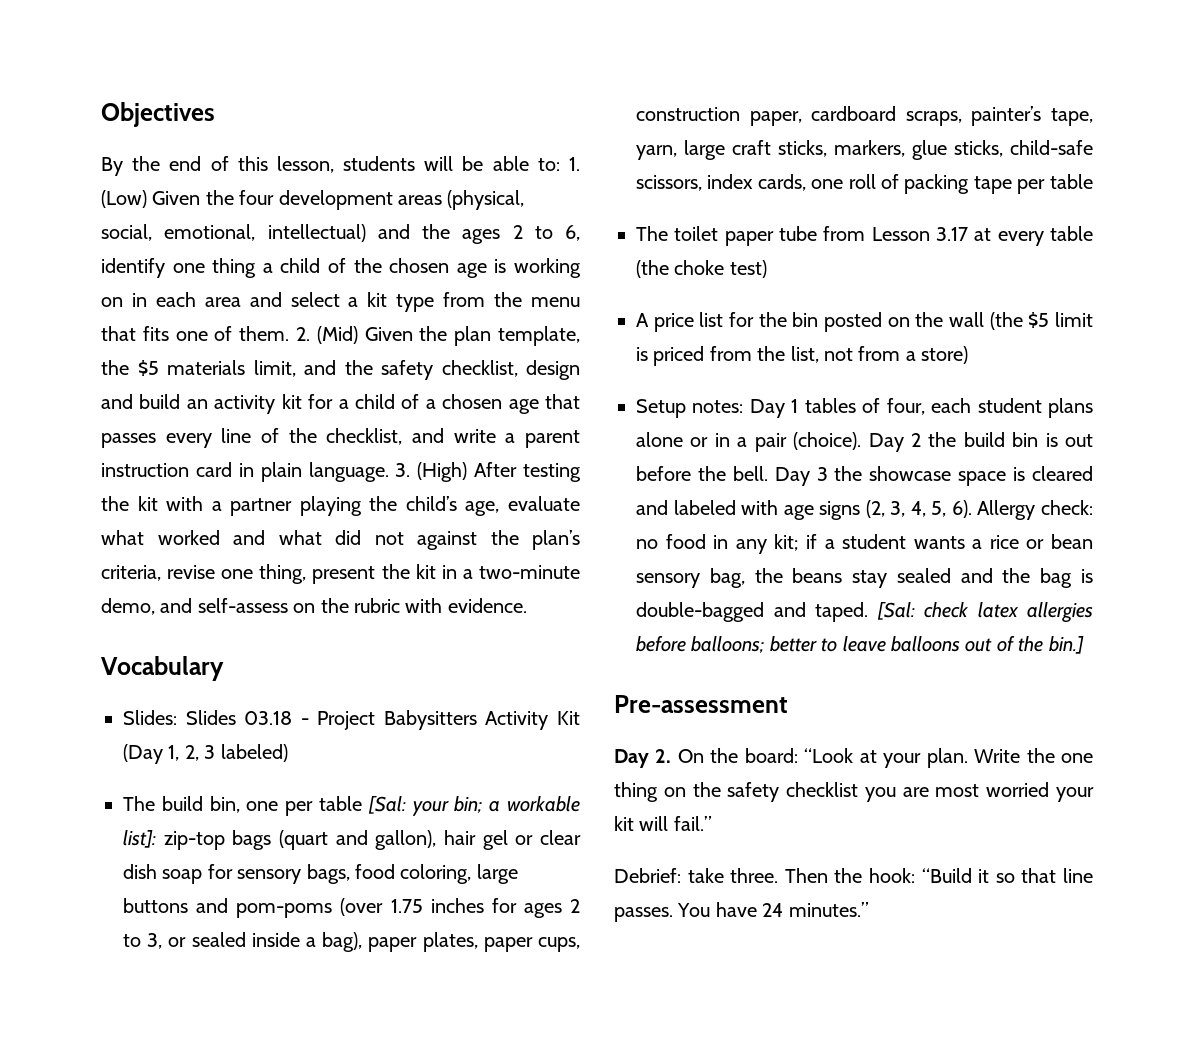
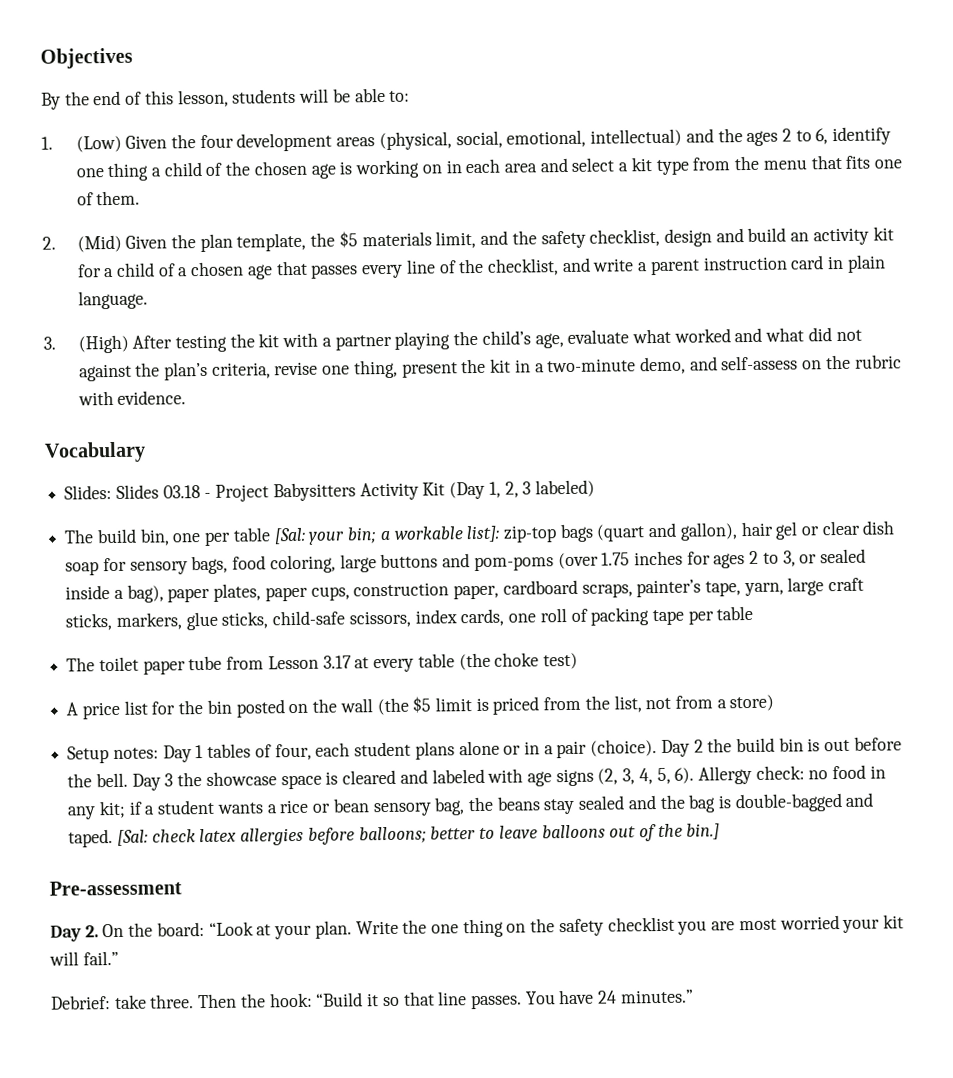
(560, 164) none -> (411, 96) //
(290, 333) none -> (141, 198) //
(389, 472) none -> (148, 300) //

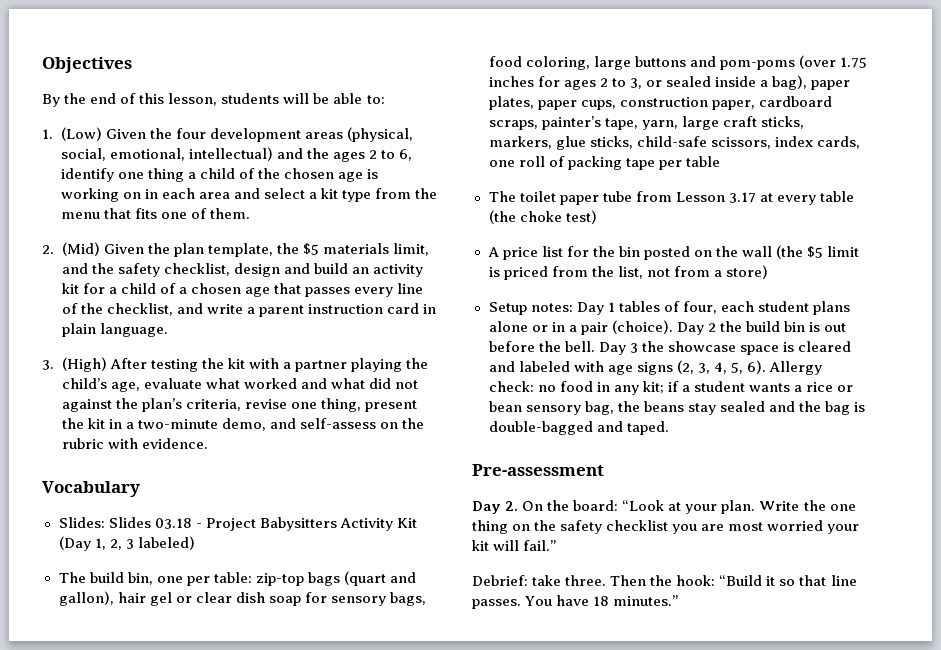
[232,525,501,545] table [Sal: your bin; a workable list]: -> [213,572,252,583] table:
[116,823,721,846] [Sal: check latex allergies before balloons; better to leave balloons out of the bin.] -> (669, 428) none
[597,990,618,1004] 24 -> [593,596,610,606] 18

